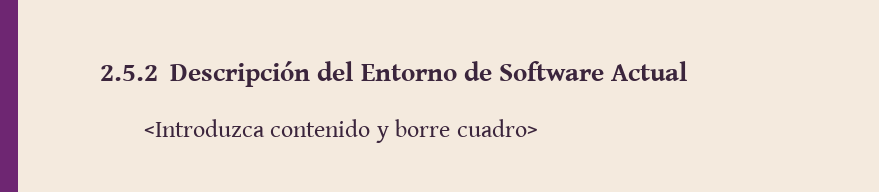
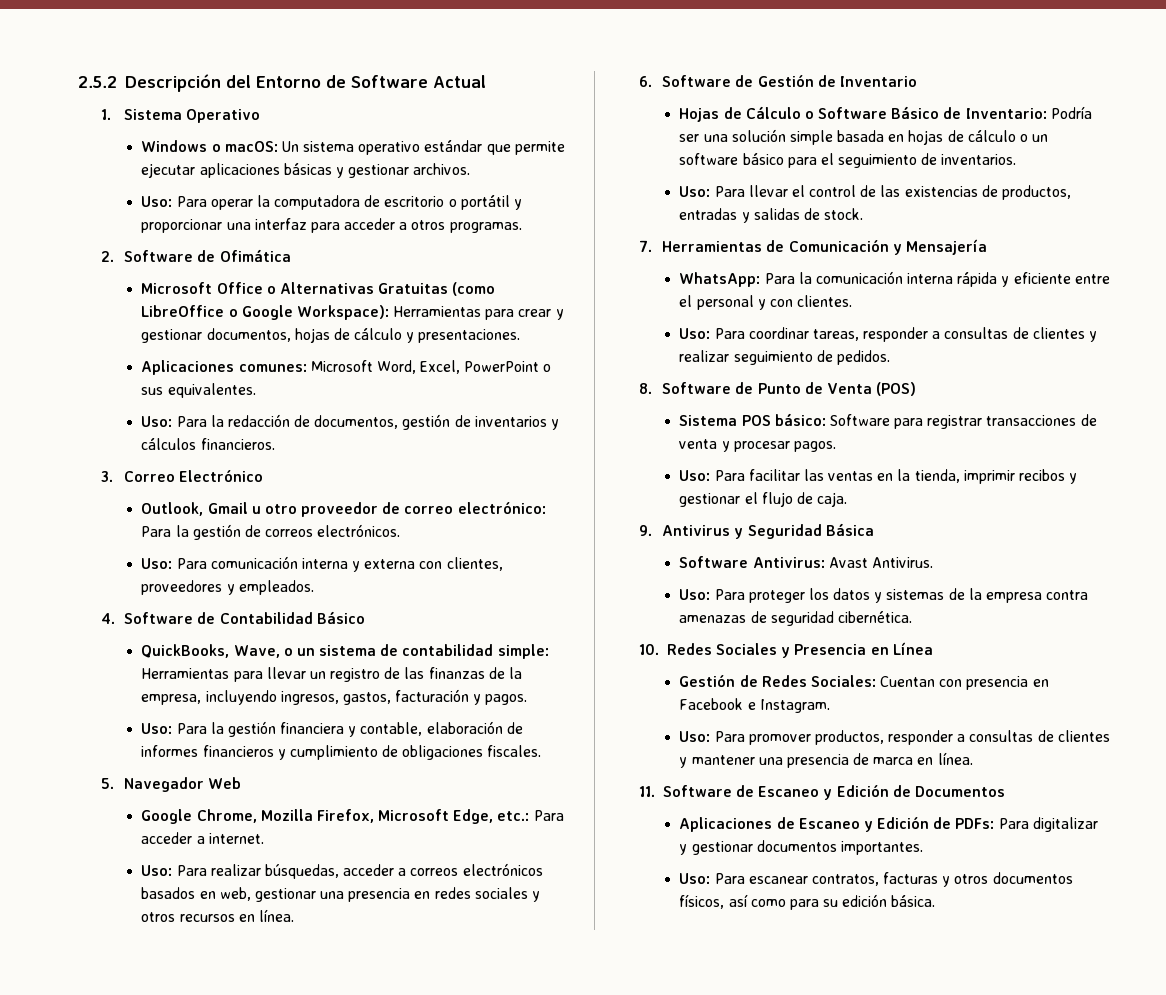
[143,119,538,143] <Introduzca contenido y borre cuadro> -> [101,109,261,123] [141,140,565,155] [141,163,471,178] [141,195,523,210] [141,218,522,233] [101,249,291,262] [141,282,496,296] [141,305,564,320] [141,328,521,343] [141,360,552,375] [141,383,256,398] [141,414,560,430] [141,438,275,450] [101,470,264,482] [141,502,546,517] [141,524,401,540] [141,556,503,572] [141,580,314,595] [101,611,365,624] [141,644,549,659] [141,667,523,682] [141,689,528,705] [141,721,523,737] [141,745,542,760] [101,777,242,792] [141,809,564,824] [141,832,264,844] [141,863,543,879] [141,887,541,902] [141,909,294,922] [639,75,918,87] [679,106,1092,122] [679,129,1049,145] [679,153,1017,168] [679,185,1072,200] [679,208,864,223] [639,239,988,255] [679,271,1110,287] [679,295,853,310] [679,327,1098,342] [679,350,890,365] [639,382,917,396] [679,413,1097,429] [679,439,836,452] [679,469,1078,484] [679,492,848,507] [639,523,874,539] [679,556,933,568] [679,588,1089,603] [679,611,912,626] [639,642,933,658] [679,675,1049,690] [679,698,830,713] [679,730,1110,745] [679,752,973,768] [639,785,1006,800] [679,817,1098,832] [679,840,923,855] [679,872,1073,887] [679,894,936,910] 1. Sistema Operativo // Windows o macOS: Un sistema operativo estándar que permite ejecutar aplicaciones básicas y gestionar archivos. // Uso: Para operar la computadora de escritorio o portátil y proporcionar una interfaz para acceder a otros programas. // 2. Software de Ofimática // Microsoft Office o Alternativas Gratuitas (como LibreOffice o Google Workspace): Herramientas para crear y gestionar documentos, hojas de cálculo y presentaciones. // Aplicaciones comunes: Microsoft Word, Excel, PowerPoint o sus equivalentes. // Uso: Para la redacción de documentos, gestión de inventarios y cálculos financieros. // 3. Correo Electrónico // Outlook, Gmail u otro proveedor de correo electrónico: Para la gestión de correos electrónicos. // Uso: Para comunicación interna y externa con clientes, proveedores y empleados. // 4. Software de Contabilidad Básico // QuickBooks, Wave, o un sistema de contabilidad simple: Herramientas para llevar un registro de las finanzas de la empresa, incluyendo ingresos, gastos, facturación y pagos. // Uso: Para la gestión financiera y contable, elaboración de informes financieros y cumplimiento de obligaciones fiscales. // 5. Navegador Web // Google Chrome, Mozilla Firefox, Microsoft Edge, etc.: Para acceder a internet. // Uso: Para realizar búsquedas, acceder a correos electrónicos basados en web, gestionar una presencia en redes sociales y otros recursos en línea. // 6. Software de Gestión de Inventario // Hojas de Cálculo o Software Básico de Inventario: Podría ser una solución simple basada en hojas de cálculo o un software básico para el seguimiento de inventarios. // Uso: Para llevar el control de las existencias de productos, entradas y salidas de stock. // 7. Herramientas de Comunicación y Mensajería // WhatsApp: Para la comunicación interna rápida y eficiente entre el personal y con clientes. // Uso: Para coordinar tareas, responder a consultas de clientes y realizar seguimiento de pedidos. // 8. Software de Punto de Venta (POS) // Sistema POS básico: Software para registrar transacciones de venta y procesar pagos. // Uso: Para facilitar las ventas en la tienda, imprimir recibos y gestionar el flujo de caja. // 9. Antivirus y Seguridad Básica // Software Antivirus: Avast Antivirus. // Uso: Para proteger los datos y sistemas de la empresa contra amenazas de seguridad cibernética. // 10. Redes Sociales y Presencia en Línea // Gestión de Redes Sociales: Cuentan con presencia en Facebook e Instagram. // Uso: Para promover productos, responder a consultas de clientes y mantener una presencia de marca en línea. // 11. Software de Escaneo y Edición de Documentos // Aplicaciones de Escaneo y Edición de PDFs: Para digitalizar y gestionar documentos importantes. // Uso: Para escanear contratos, facturas y otros documentos físicos, así como para su edición básica.

